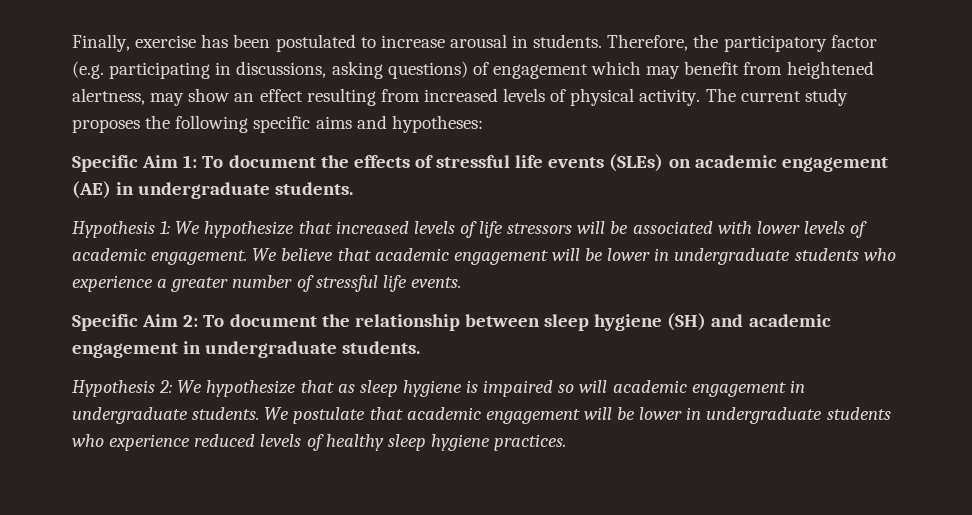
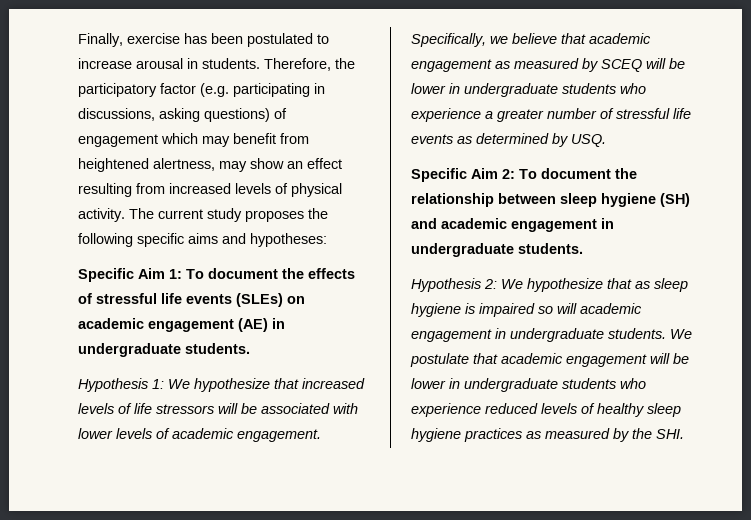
[252,248,278,261] We -> [411,33,508,47] Specifically, we
(548, 257) none -> [495,58,642,72] as measured by SCEQ
[410,277,461,288] events. -> [411,133,606,147] events as determined by USQ.
[494,434,567,451] practices. -> [464,428,684,442] practices as measured by the SHI.

